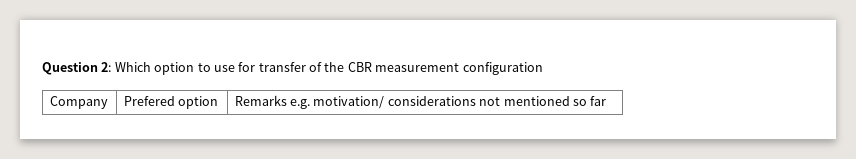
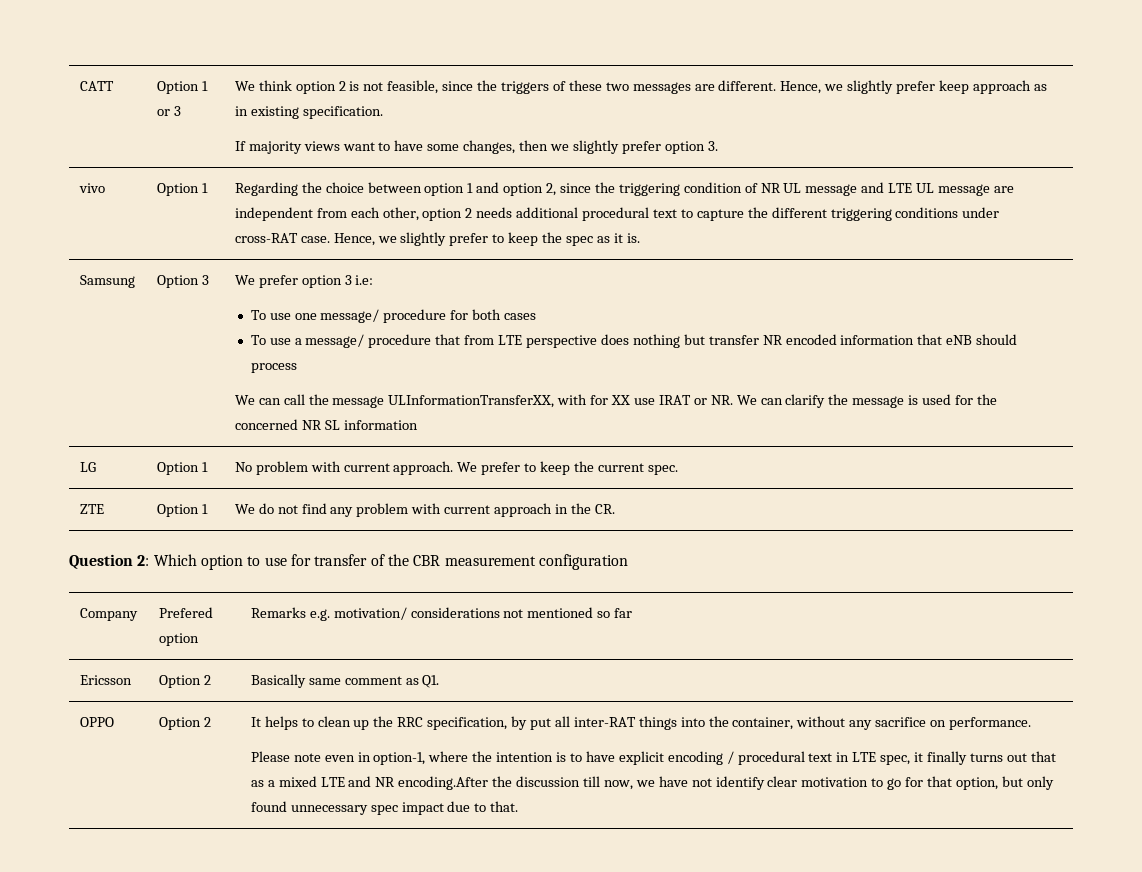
(42, 68) none -> [79,81,114,91] [156,81,208,94] [156,106,181,116] [234,80,1047,94] [234,106,383,119] [234,140,718,154] [78,183,105,193] [156,183,208,196] [234,182,1014,196] [234,207,1000,221] [234,232,640,246] [79,275,135,288] [156,275,209,288] [234,275,374,288] [250,309,537,323] [250,334,1018,348] [250,363,297,373] [234,394,997,408] [234,419,418,430] [79,462,96,472] [156,462,208,475] [234,461,678,475] [79,504,104,514] [156,504,208,517] [234,503,615,517] CATT | Option 1 or 3 | We think option 2 is not feasible, since the triggers of these two messages are different. Hence, we slightly prefer keep approach as in existing specification. // If majority views want to have some changes, then we slightly prefer option 3. // vivo | Option 1 | Regarding the choice between option 1 and option 2, since the triggering condition of NR UL message and LTE UL message are independent from each other, option 2 needs additional procedural text to capture the different triggering conditions under cross-RAT case. Hence, we slightly prefer to keep the spec as it is. // Samsung | Option 3 | We prefer option 3 i.e: // To use one message/ procedure for both cases // To use a message/ procedure that from LTE perspective does nothing but transfer NR encoded information that eNB should process // We can call the message ULInformationTransferXX, with for XX use IRAT or NR. We can clarify the message is used for the concerned NR SL information // LG | Option 1 | No problem with current approach. We prefer to keep the current spec. // ZTE | Option 1 | We do not find any problem with current approach in the CR. //
(607, 101) none -> [79,675,132,685] [158,675,211,688] [250,674,440,688] [79,717,114,727] [158,717,211,730] [250,716,1032,730] [250,751,1056,765] [250,776,1054,790] [250,801,519,815] // Ericsson | Option 2 | Basically same comment as Q1. // OPPO | Option 2 | It helps to clean up the RRC specification, by put all inter-RAT things into the container, without any sacrifice on performance. // Please note even in option-1, where the intention is to have explicit encoding / procedural text in LTE spec, it finally turns out that as a mixed LTE and NR encoding.After the discussion till now, we have not identify clear motivation to go for that option, but only found unnecessary spec impact due to that.

